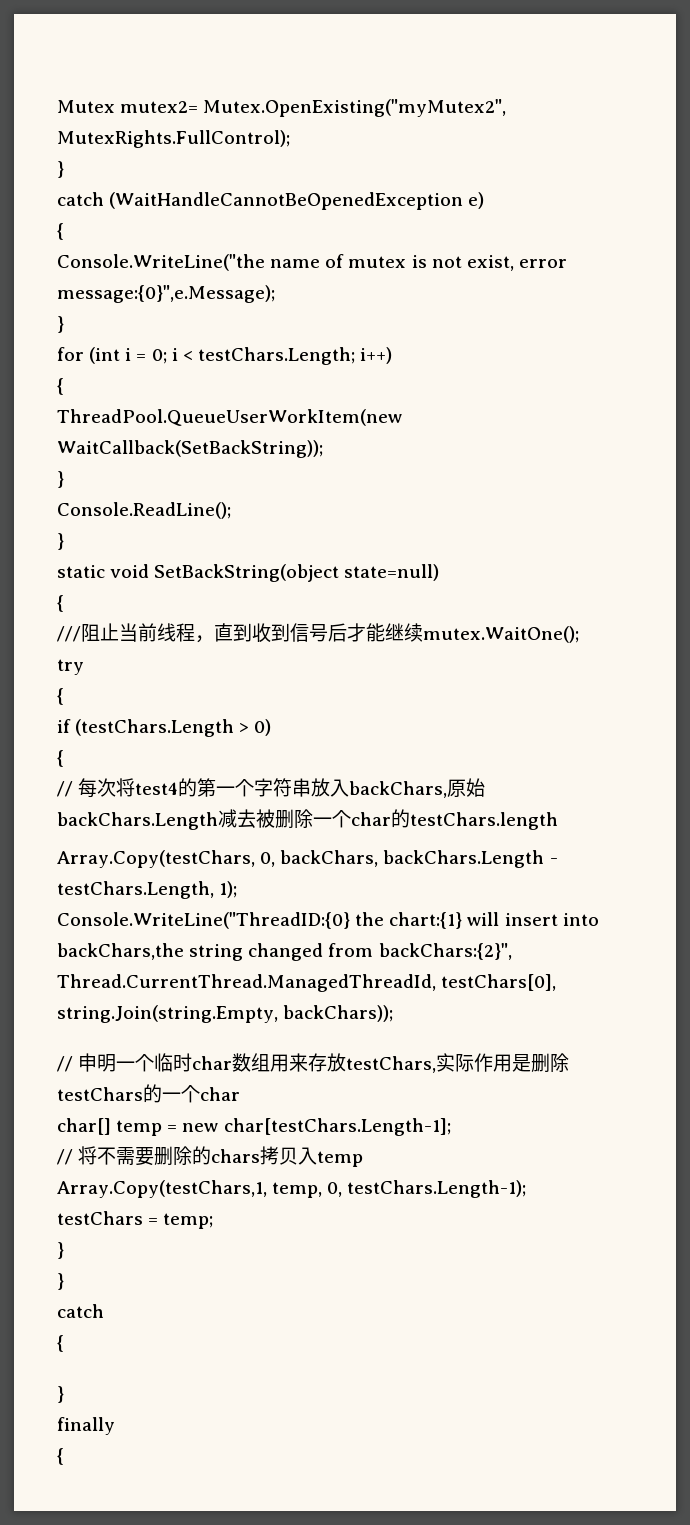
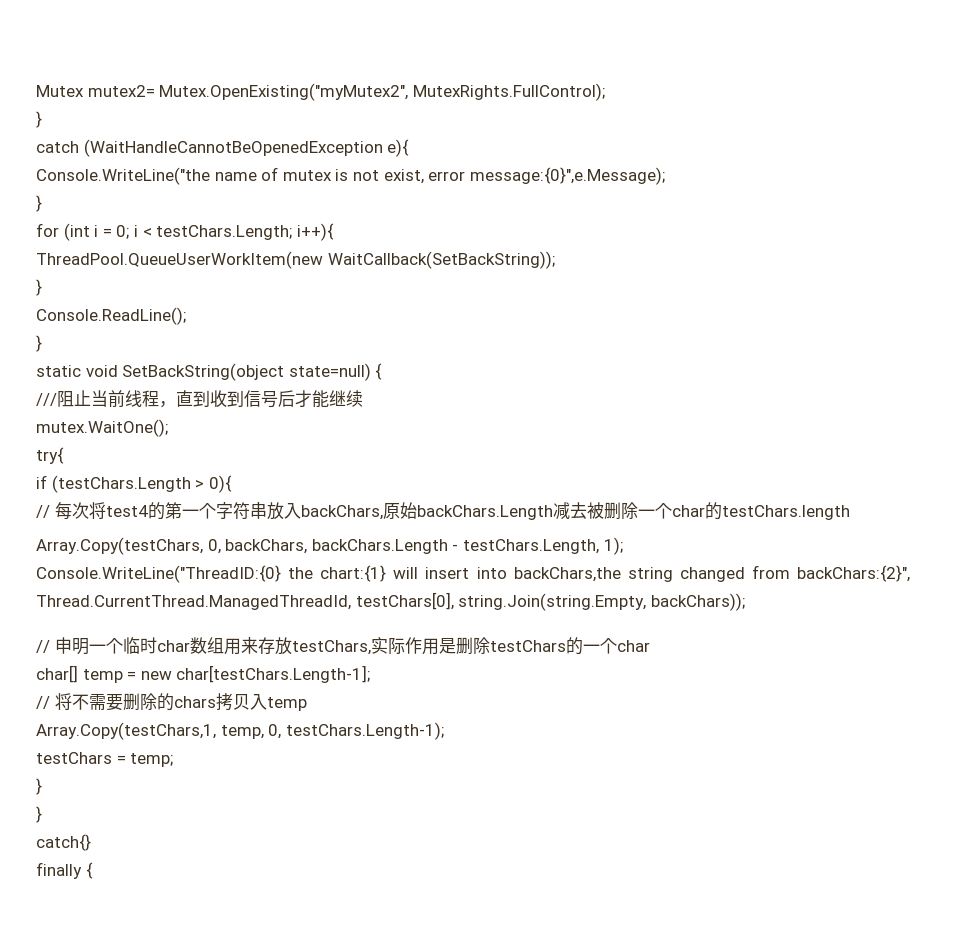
[468,192,485,209] [57,223,64,240] e) // { -> [387,139,410,157] e){
[360,347,393,364] [57,378,64,395] i++) // { -> [296,223,334,241] i++){
(440, 572) // -> (371, 372) none
(423, 632) none -> (363, 398) //
[57,659,84,675] [57,688,64,705] try // { -> [36,447,64,464] try{
[254,719,272,736] [57,750,64,767] 0) // { -> [208,475,232,493] 0){
[57,1304,104,1318] [57,1335,64,1352] [57,1386,64,1403] catch // { // } -> [36,834,91,851] catch{}
(115, 1426) // -> (82, 870) none

